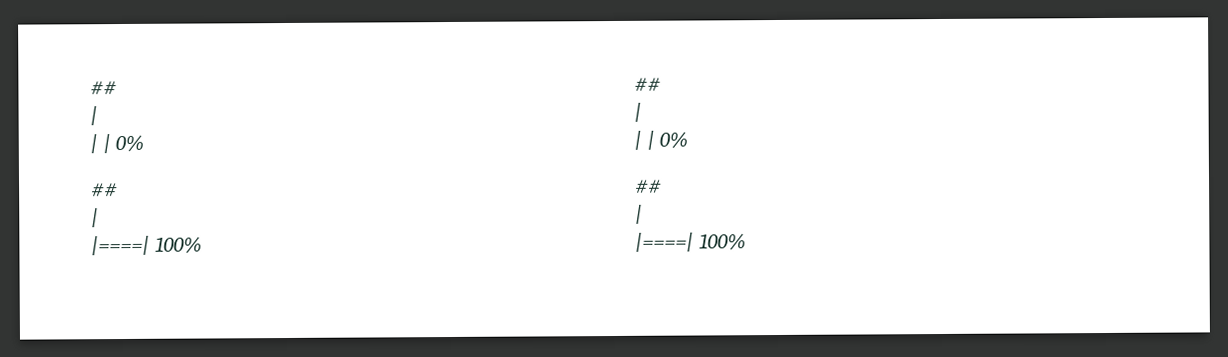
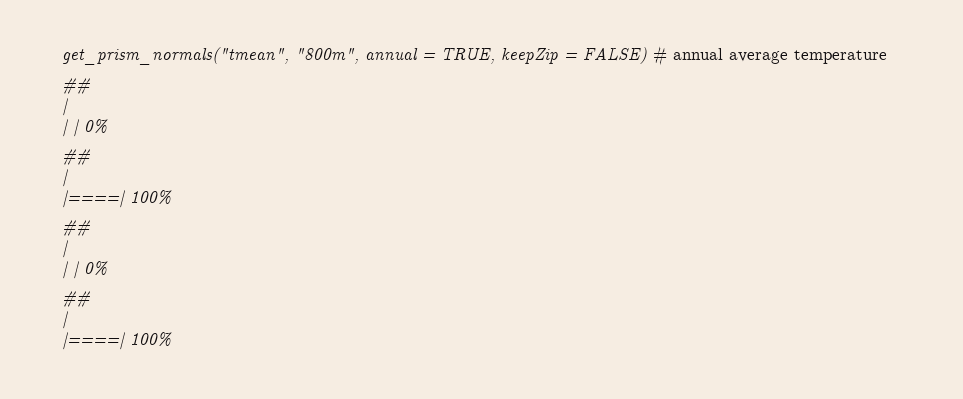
(90, 88) none -> [62,46,887,66] get_prism_normals("tmean", "800m", annual = TRUE, keepZip = FALSE) # annual average temperature //

